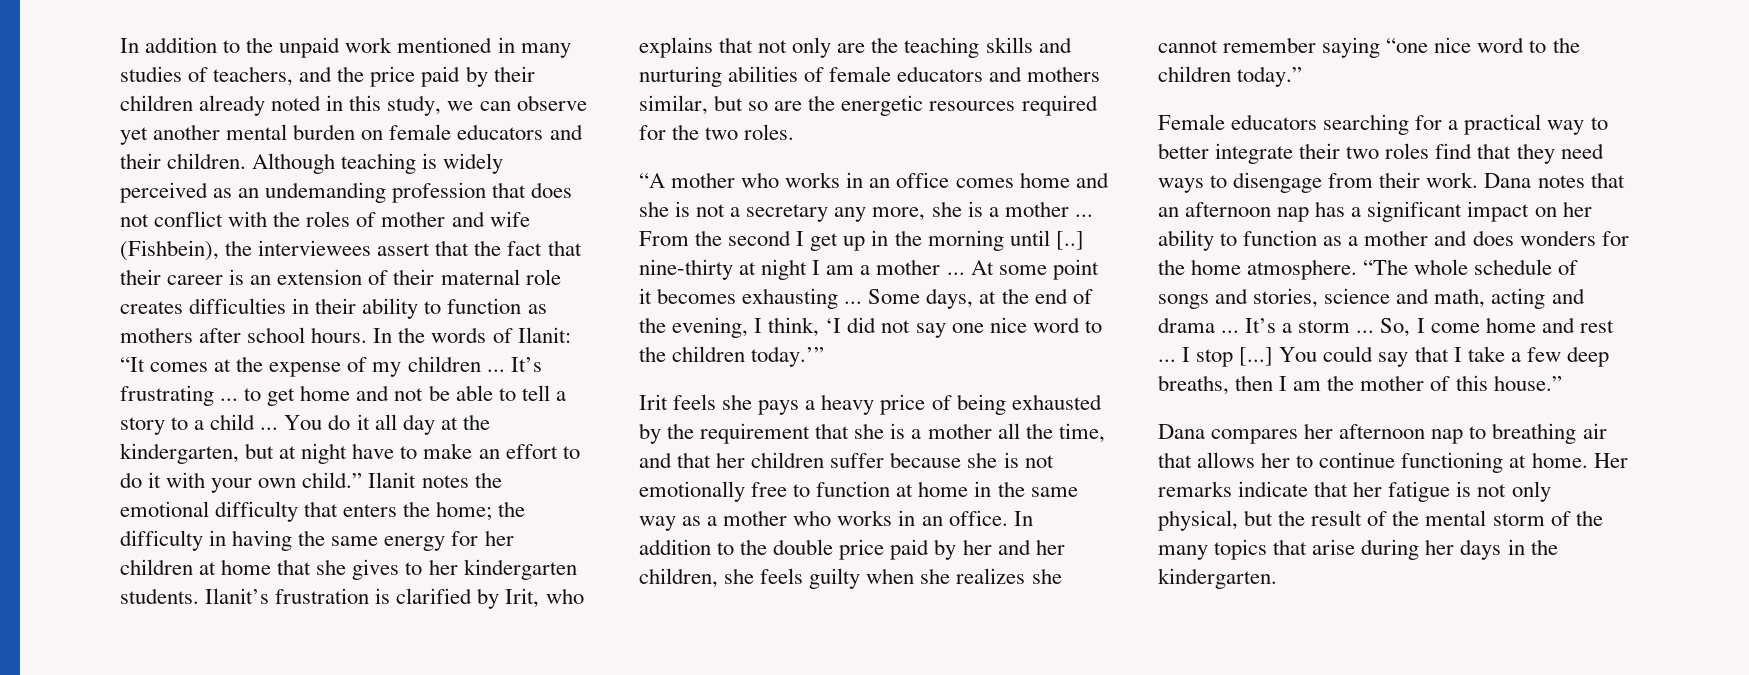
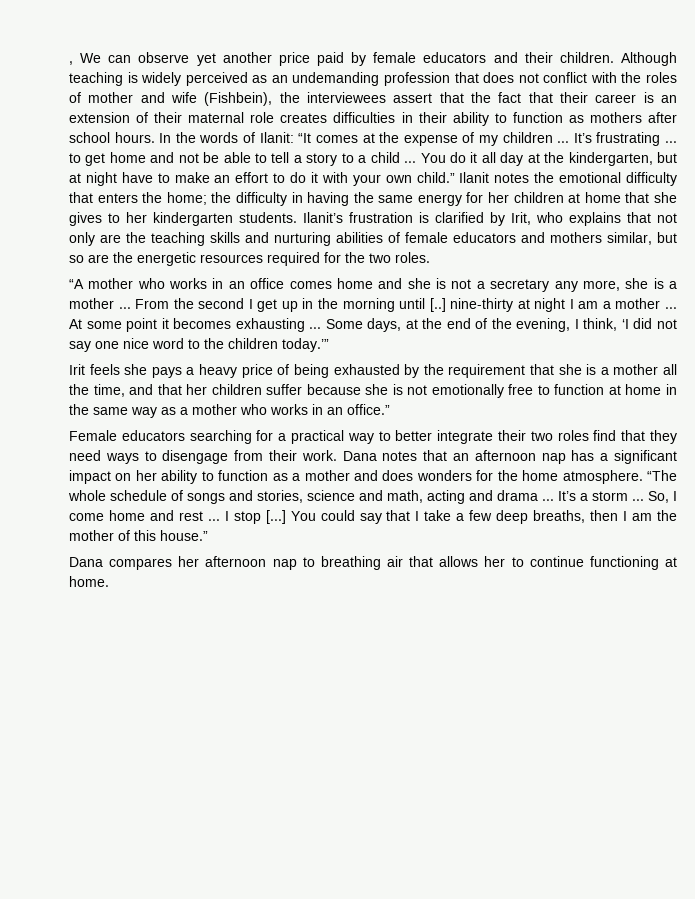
[120,37,571,58] [120,66,535,87] [120,95,474,116] In addition to the unpaid work mentioned in many studies of teachers, and the price paid by their children already noted in this study, we -> [69,53,102,65] , We
[226,124,384,140] mental burden on -> [278,52,367,66] price paid by
[948,510,1033,526] [639,539,1065,560] [639,568,1062,589] [1158,37,1580,58] [1158,66,1303,87] office. In addition to the double price paid by her and her children, she feels guilty when she realizes she cannot remember saying “one nice word to the children today.” -> [347,404,390,415] office.”
[1593,453,1628,468] [1158,481,1551,502] [1158,510,1603,531] [1158,539,1558,560] [1158,568,1277,589] Her remarks indicate that her fatigue is not only physical, but the result of the mental storm of the many topics that arise during her days in the kindergarten. -> (109, 581) none

